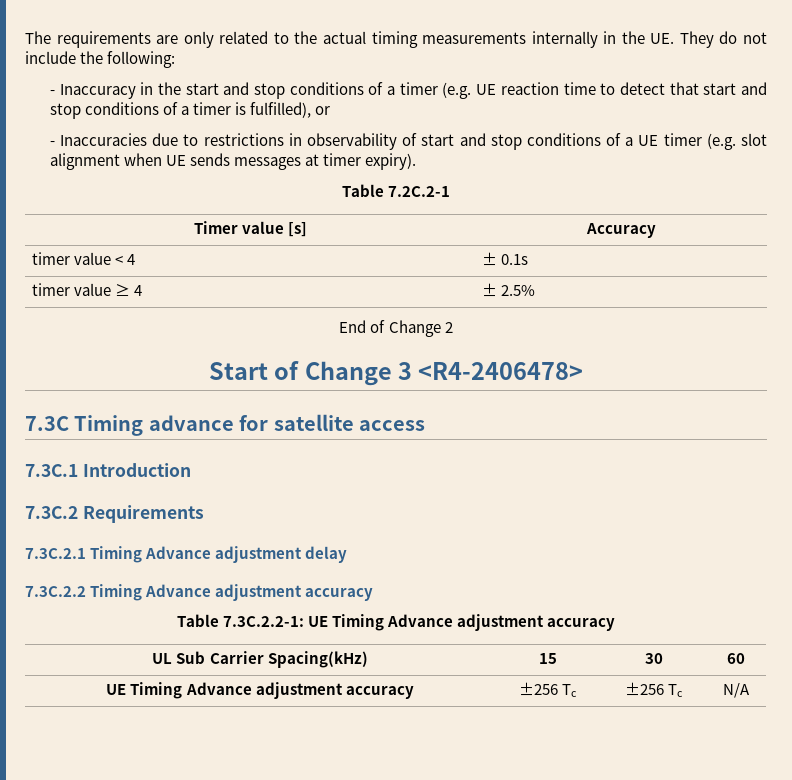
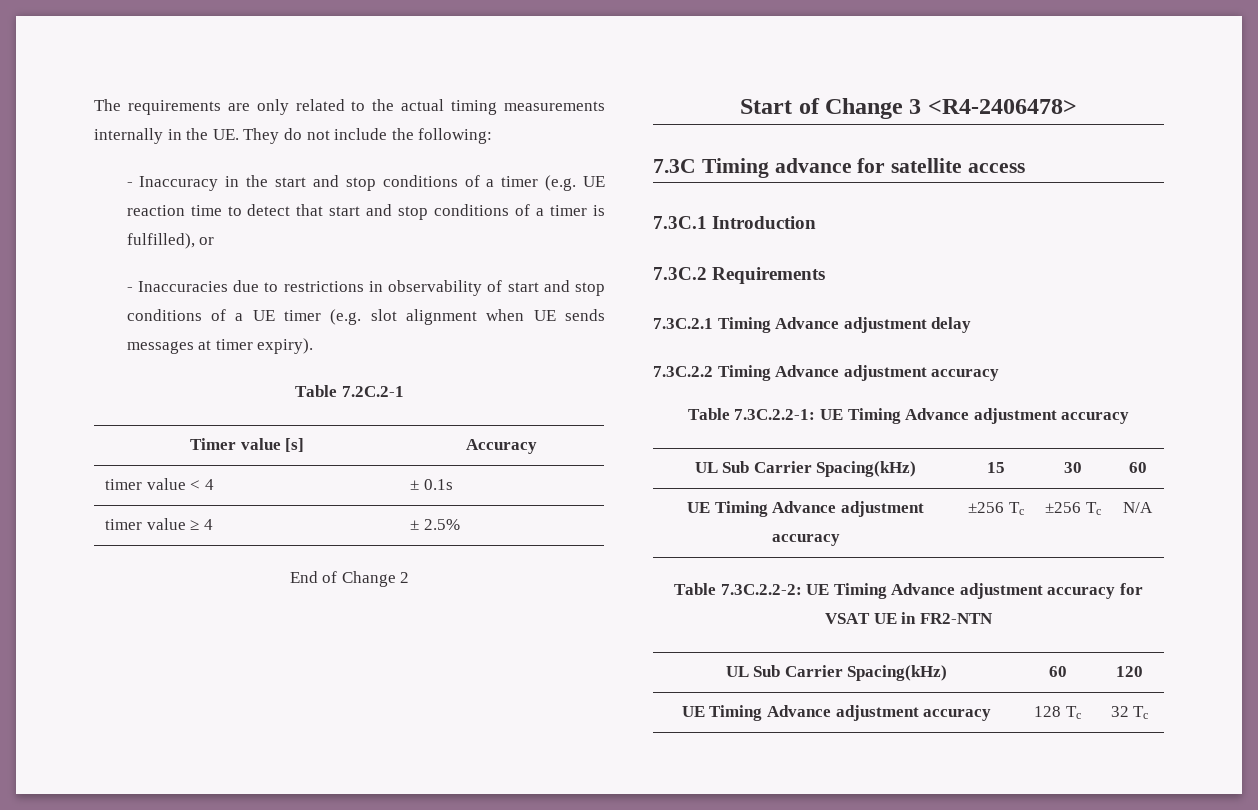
(750, 690) none -> [673,583,1144,599] [825,612,993,624] [725,665,948,681] [1048,666,1067,677] [1116,666,1143,677] [681,705,992,721] [1034,706,1081,719] [1110,706,1149,719] // Table 7.3C.2.2-2: UE Timing Advance adjustment accuracy for VSAT UE in FR2-NTN // UL Sub Carrier Spacing(kHz) | 60 | 120 // UE Timing Advance adjustment accuracy | 128 Tc | 32 Tc

